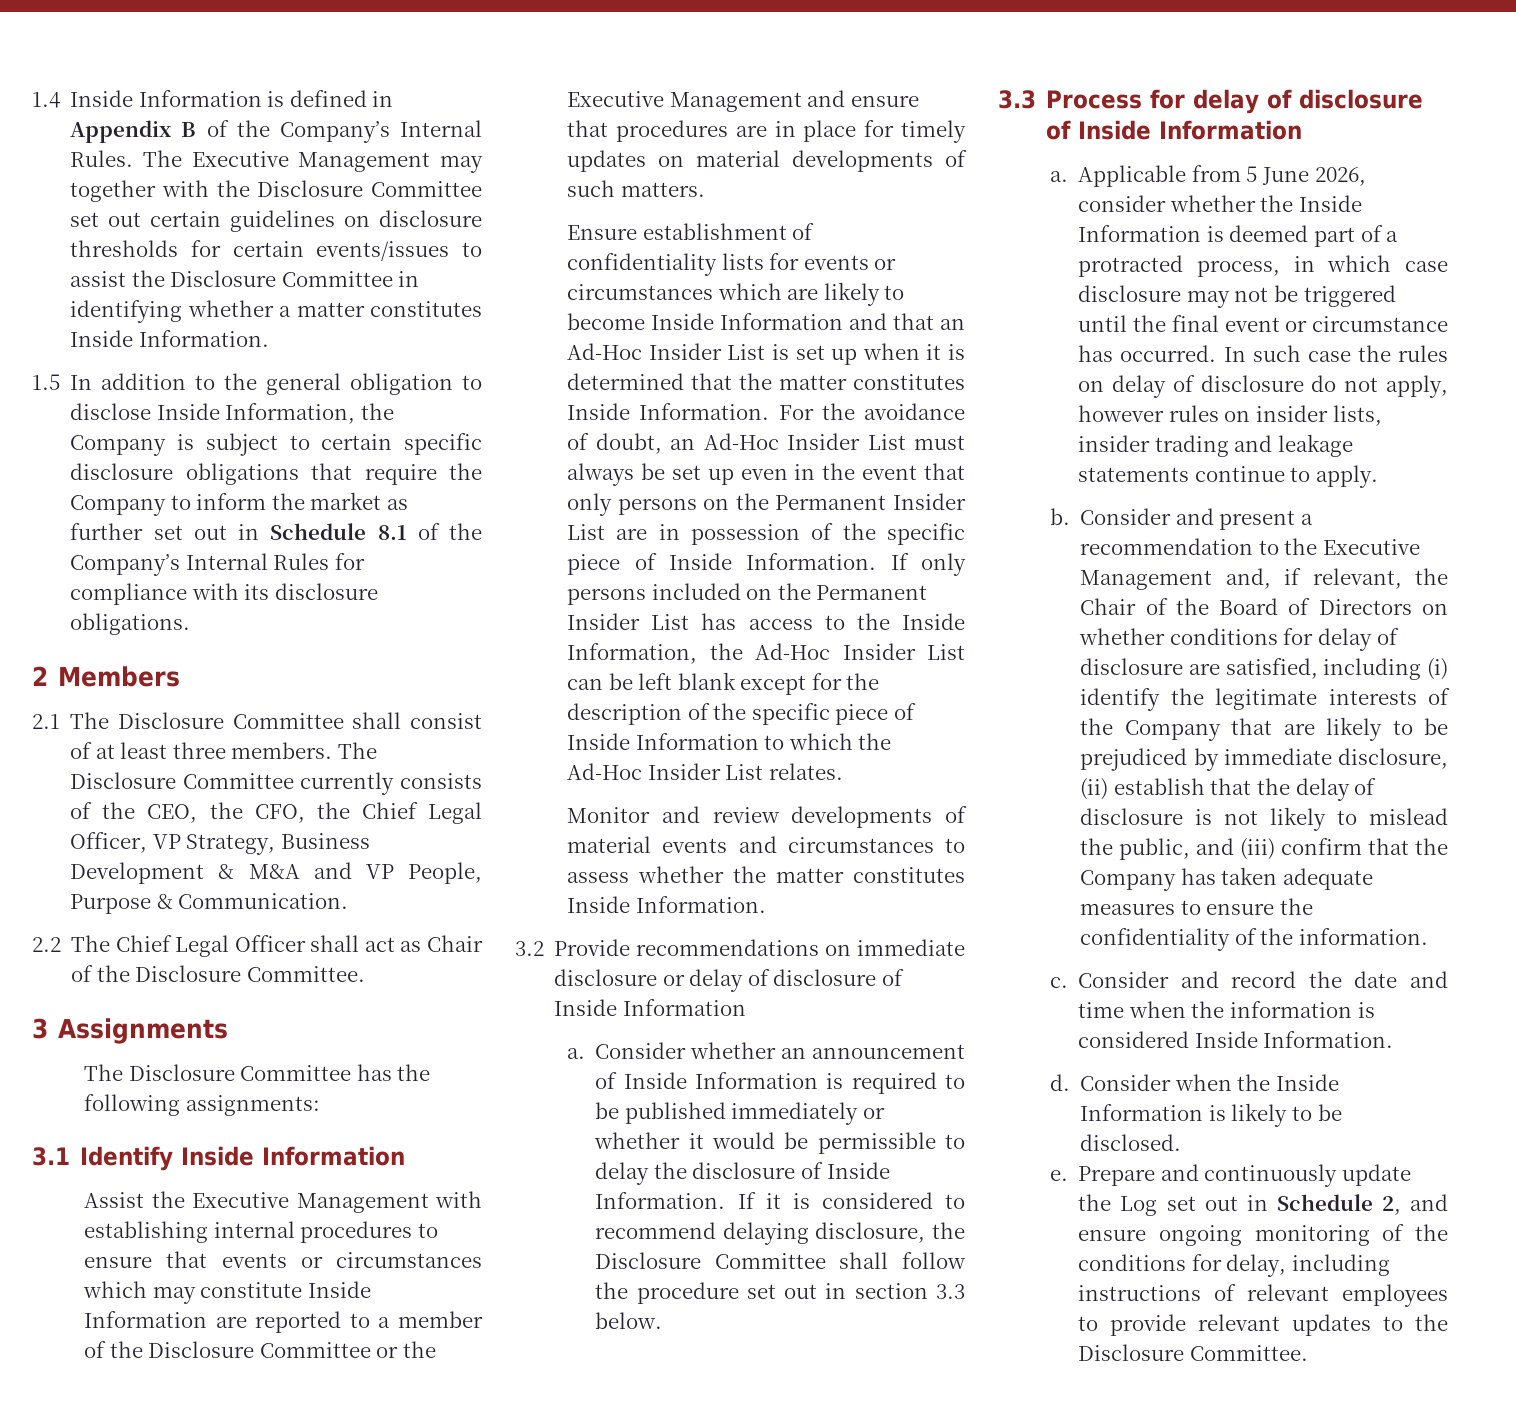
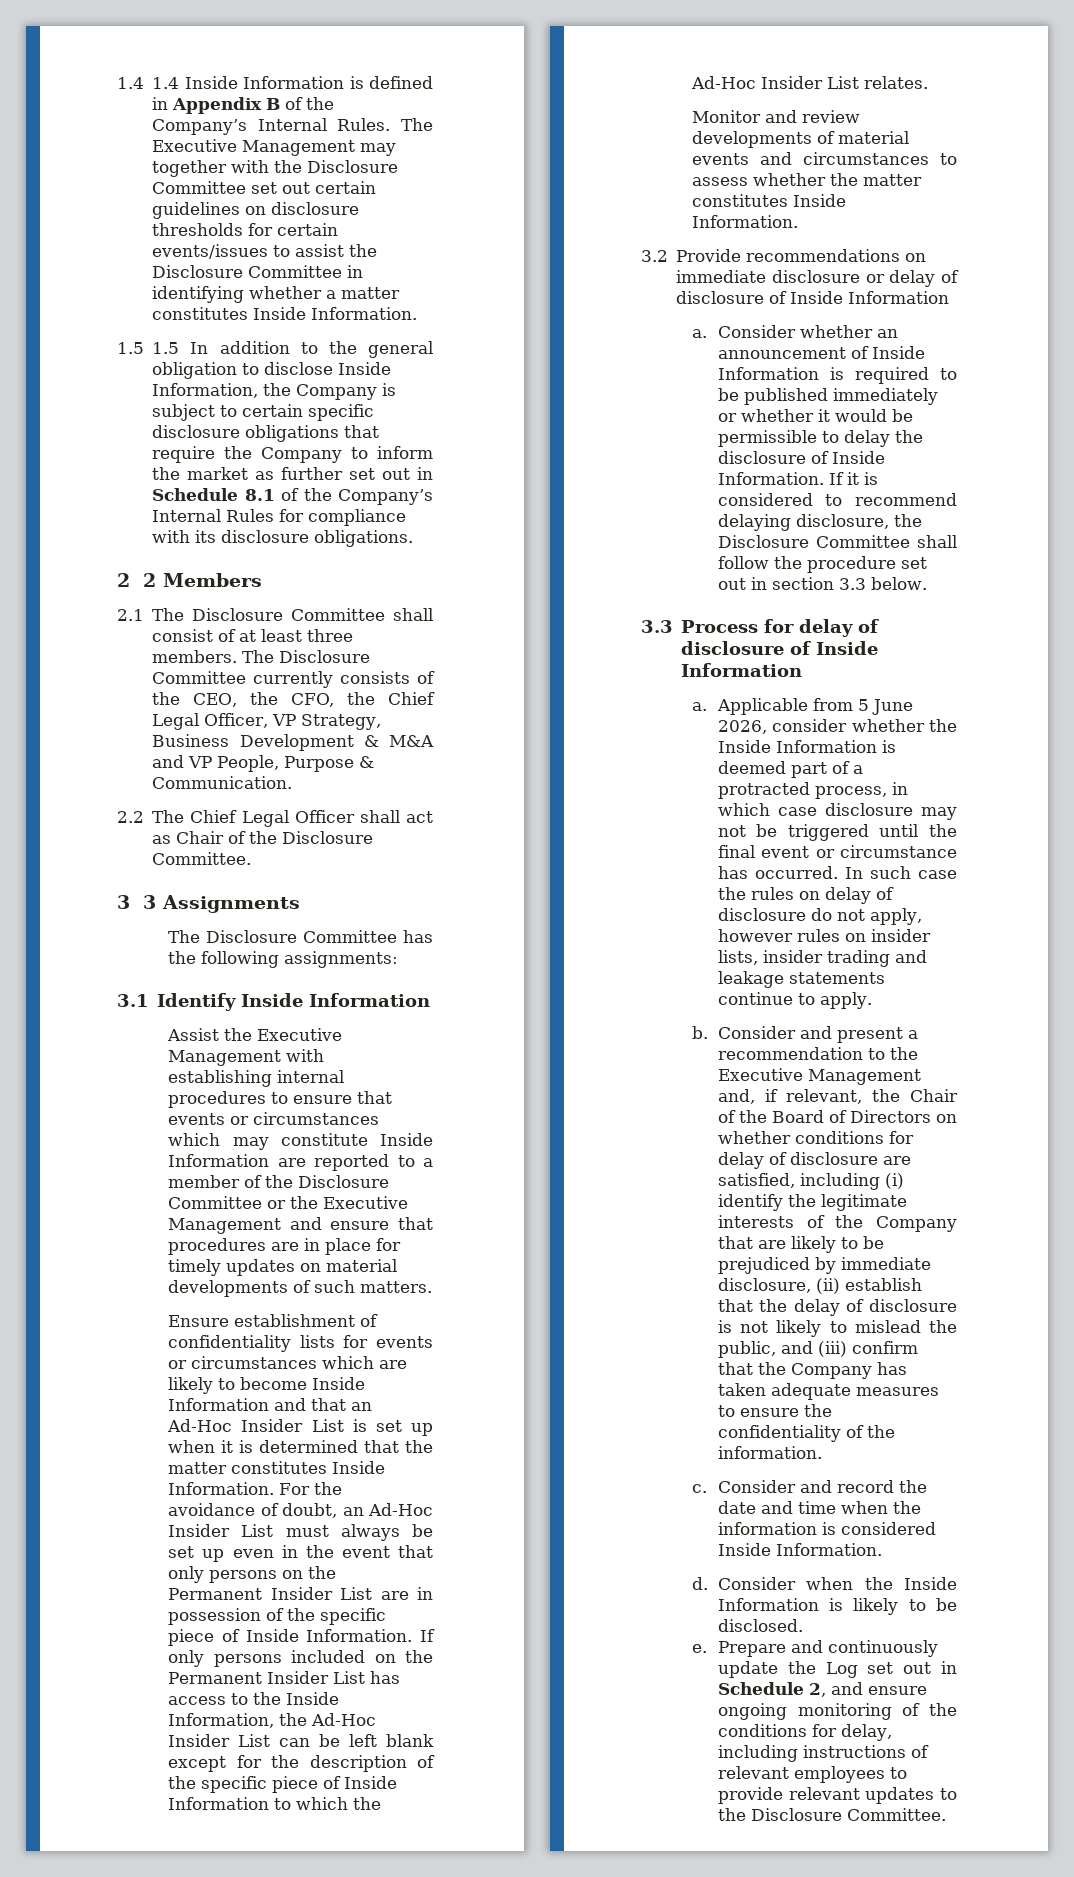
[32,92,60,108] 1.4 -> [117,77,180,89] 1.4 1.4
(60, 382) none -> [152,342,180,354] 1.5
(48, 676) none -> [142,573,156,587] 2
(48, 1028) none -> [142,895,156,909] 3

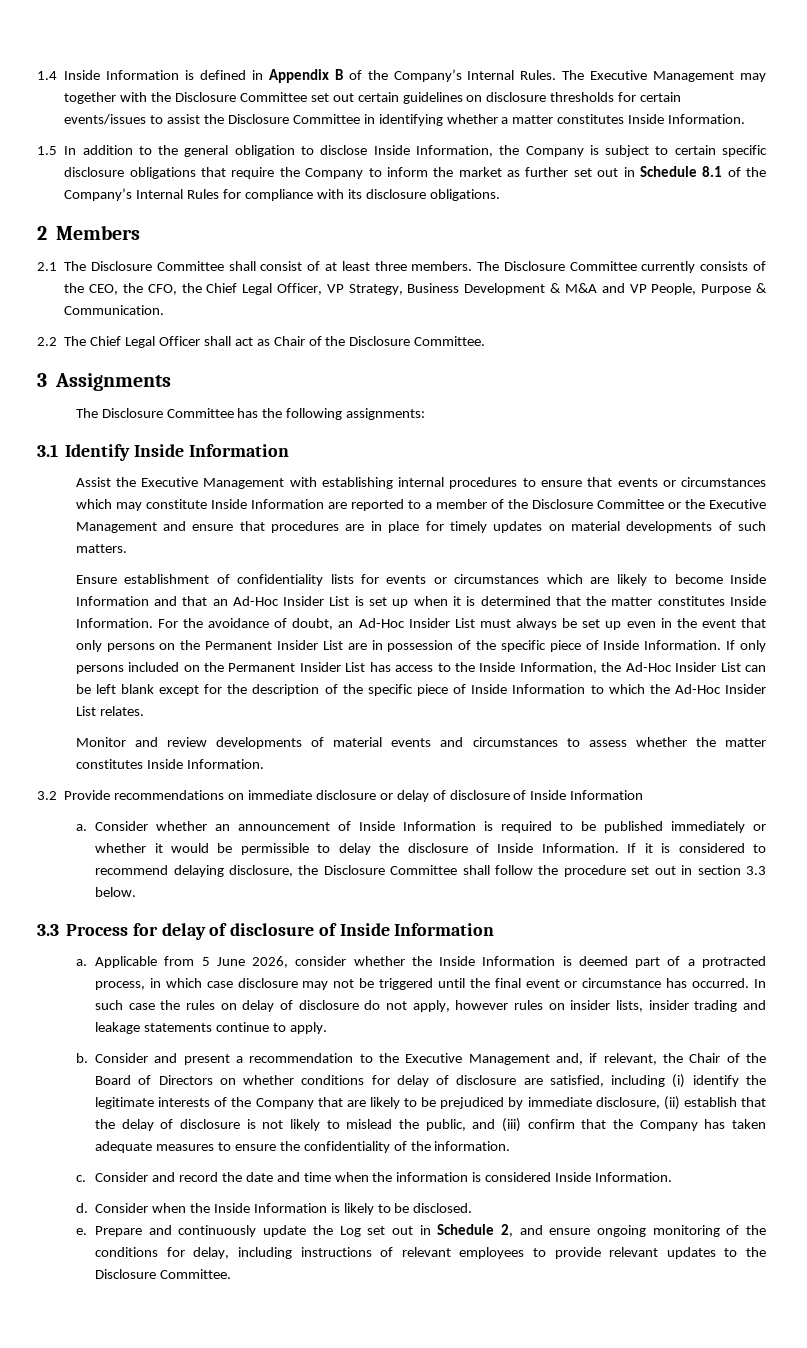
[117,77,180,89] 1.4 1.4 -> [37,71,57,80] 1.4
[152,342,180,354] 1.5 -> (57, 150) none
[142,573,156,587] 2 -> (47, 233) none
[142,895,156,909] 3 -> (47, 380) none

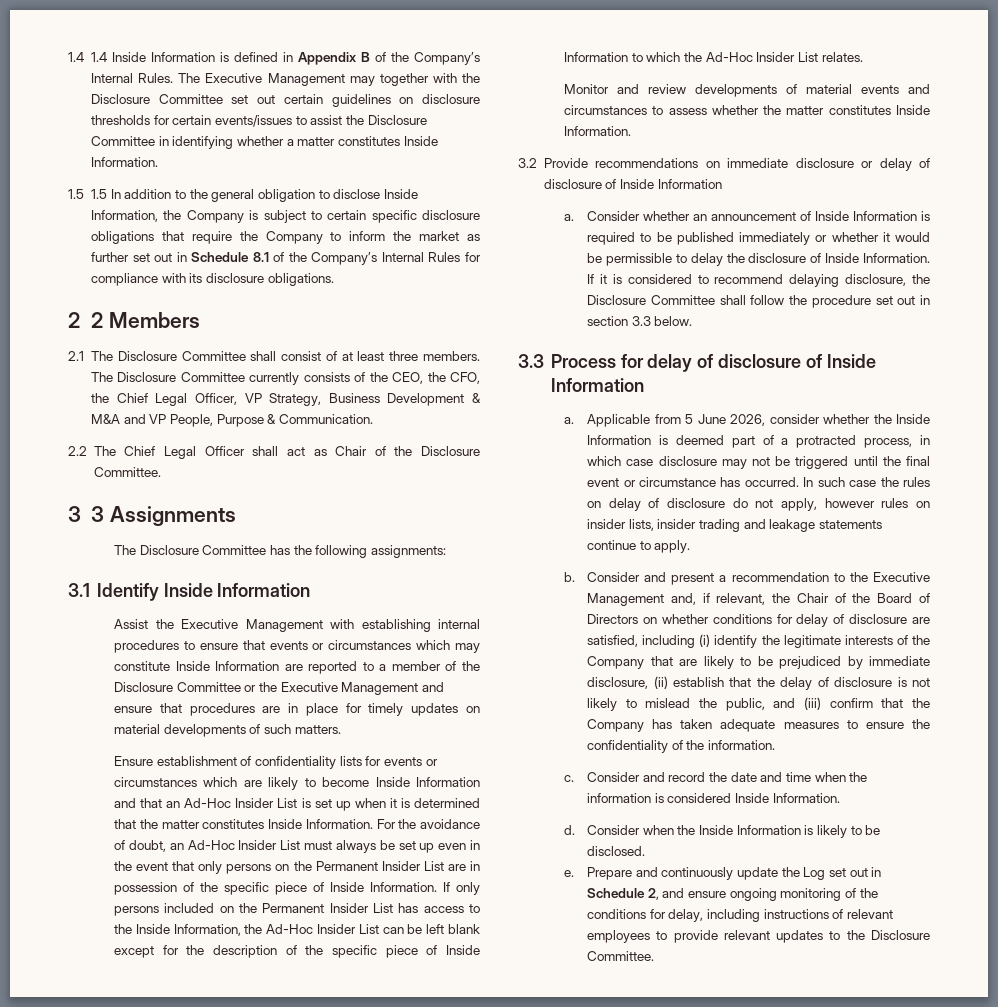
[37,71,57,80] 1.4 -> [68,52,108,62] 1.4 1.4
(57, 150) none -> [91,189,108,199] 1.5
(47, 233) none -> [91,312,104,328] 2
(47, 380) none -> [91,506,105,522] 3

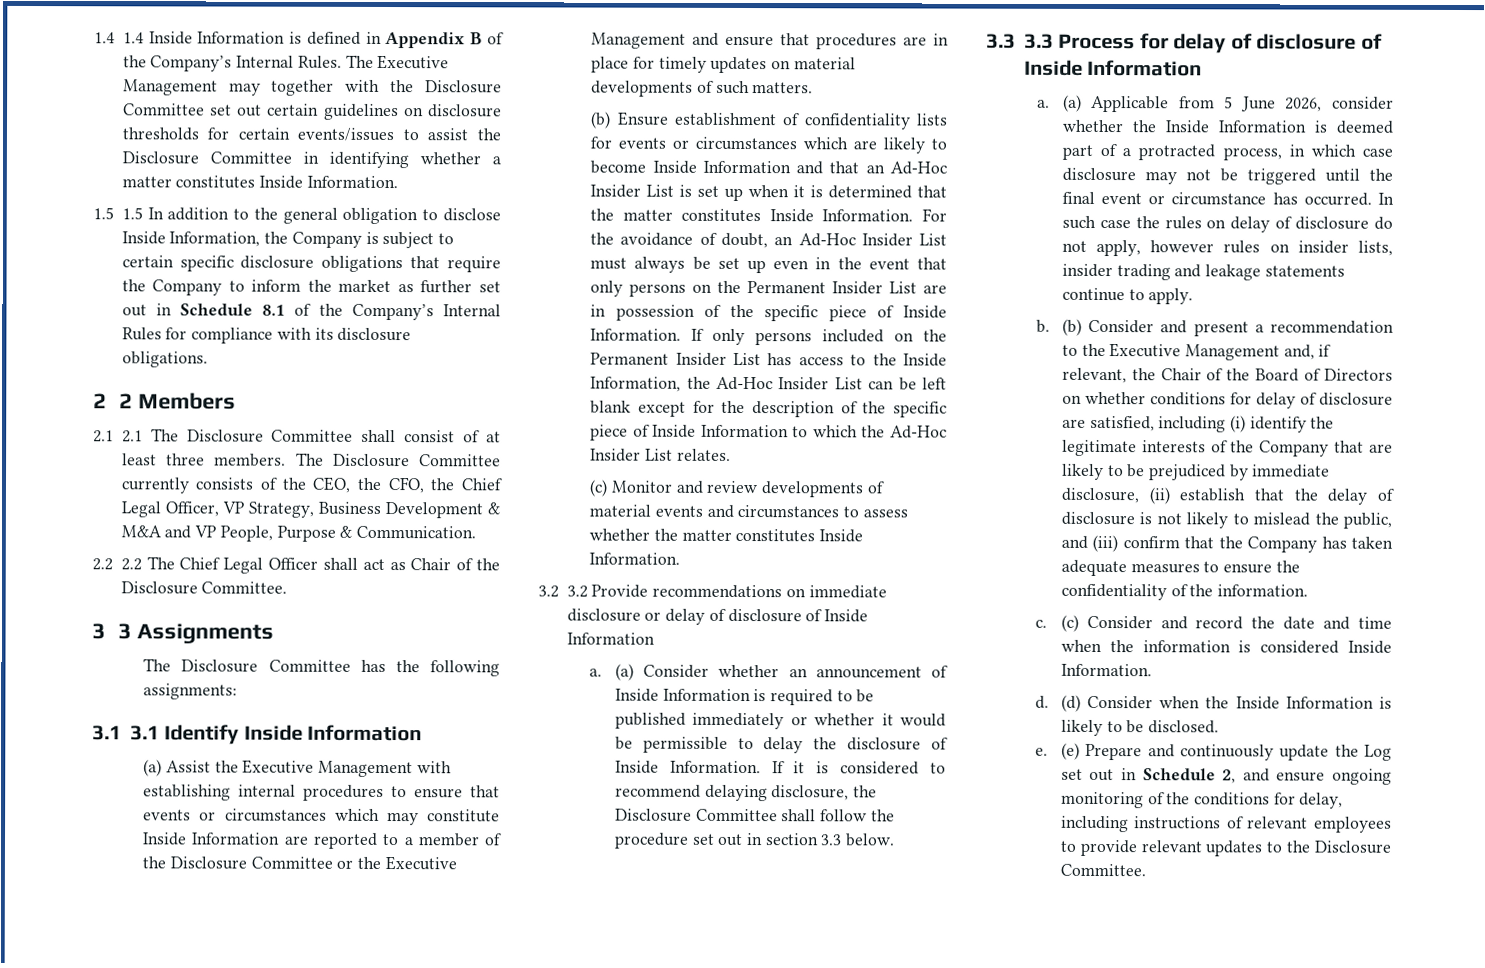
(84, 356) none -> [121,430,143,443] 2.1
(87, 451) none -> [120,558,142,571] 2.2
(90, 590) none -> [129,725,160,741] 3.1
(311, 590) none -> [143,759,163,777] (a)
(341, 729) none -> [590,111,612,129] (b)
(863, 57) none -> [589,479,609,497] (c)
(537, 163) none -> [566,585,588,598] 3.2
(575, 217) none -> [614,663,634,681] (a)
(544, 361) none -> [1023,33,1054,49] 3.3
(575, 420) none -> [1062,94,1082,112] (a)
(576, 577) none -> [1061,318,1082,336] (b)
(575, 778) none -> [1060,614,1079,632] (c)
(576, 830) none -> [1060,694,1081,712] (d)
(575, 873) none -> [1060,742,1080,760] (e)

